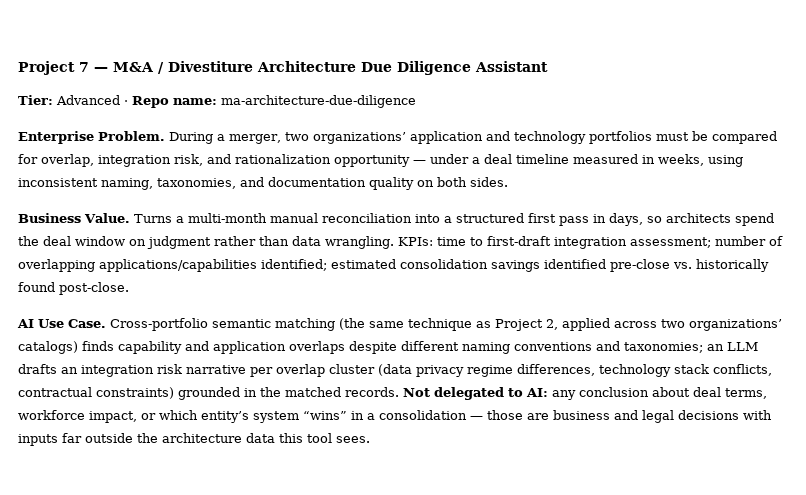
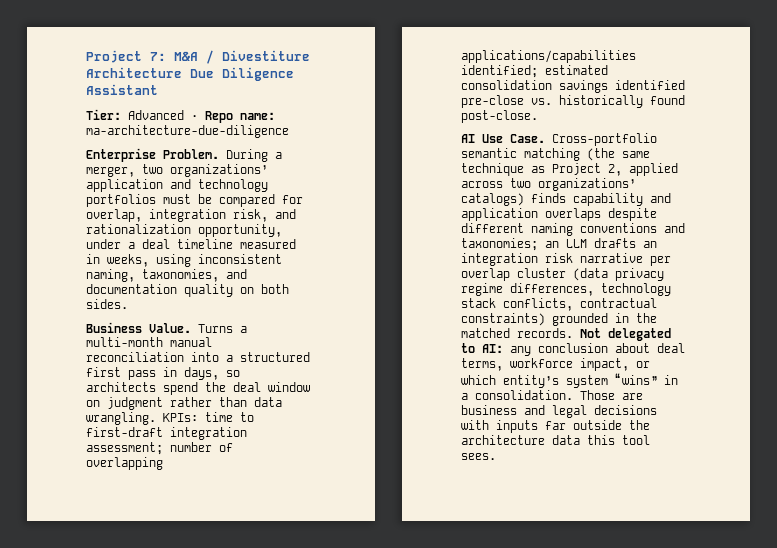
[18,61,108,75] Project 7 — -> [86,50,166,63] Project 7:
[334,155,426,167] opportunity — -> [198,224,282,237] opportunity,
[379,410,523,420] consolidation — those -> [475,390,615,400] consolidation. Those

